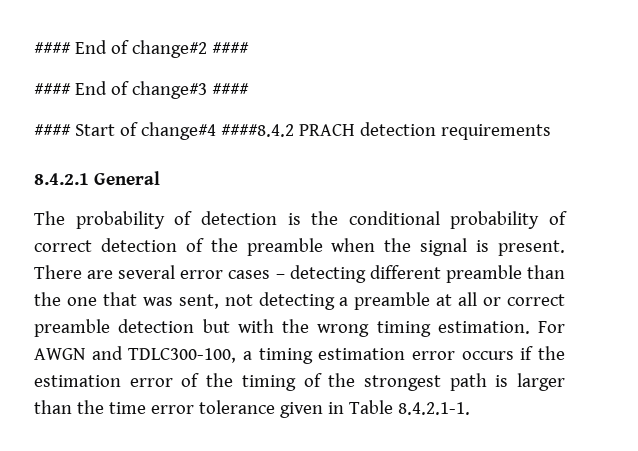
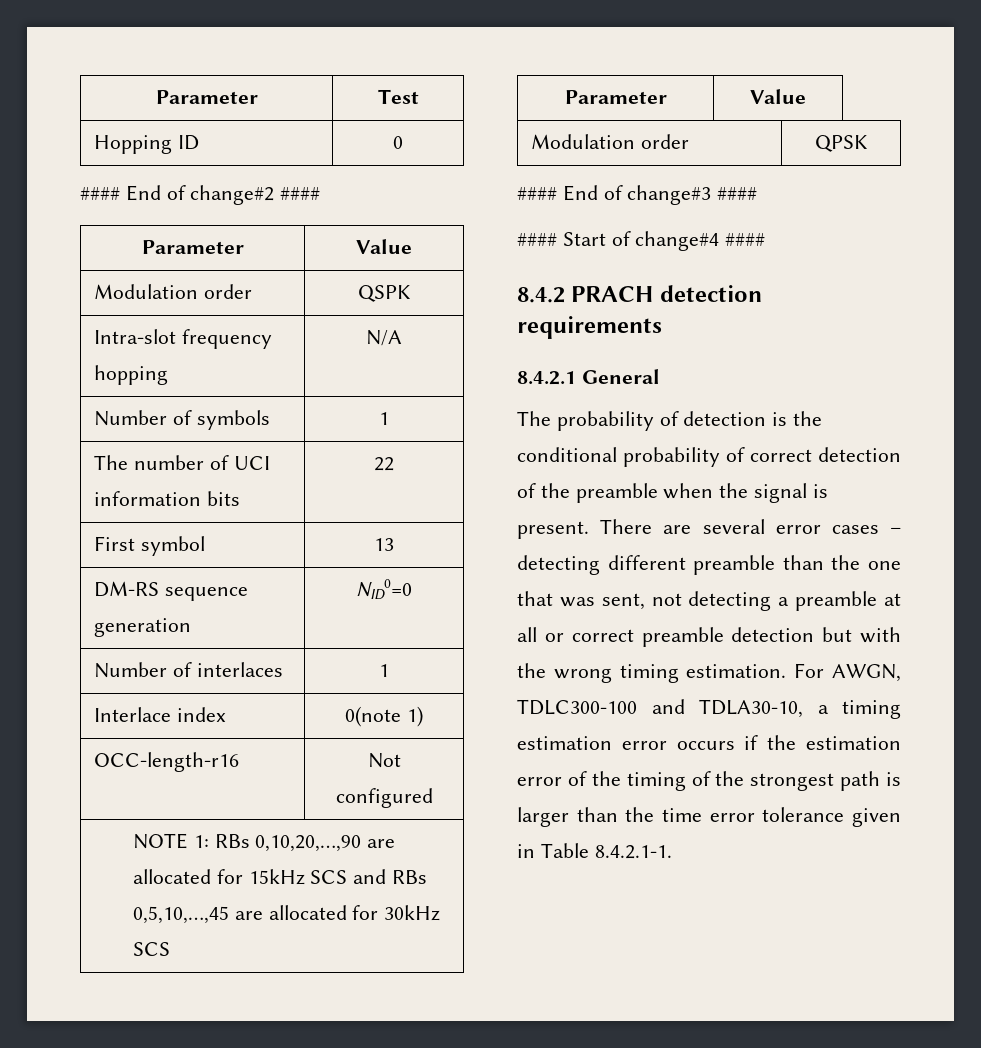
(34, 48) none -> [155,90,258,104] [377,89,419,104] [94,135,200,154] [393,136,403,149] Parameter | Test // Hopping ID | 0 //
(249, 48) none -> [141,240,244,254] [356,239,412,254] [94,284,253,299] [357,285,411,302] [94,329,273,349] [94,365,169,385] [366,330,402,346] [94,410,270,430] [379,412,389,425] [94,455,270,470] [94,491,241,506] [374,457,394,471] [94,536,206,556] [374,538,394,551] [94,581,249,601] [94,618,192,637] [356,579,412,600] [94,662,283,678] [379,664,389,677] [94,707,227,722] [345,706,423,727] [94,752,240,772] [367,753,401,768] [335,788,433,808] [133,833,396,852] [133,869,428,885] [133,905,441,924] [133,942,171,956] [564,90,667,104] [750,89,806,104] [531,134,690,149] [814,135,868,152] // Parameter | Value // Modulation order | QSPK // Intra-slot frequency hopping | N/A // Number of symbols | 1 // The number of UCI information bits | 22 // First symbol | 13 // DM-RS sequence generation | NID0=0 // Number of interlaces | 1 // Interlace index | 0(note 1) // OCC-length-r16 | Not configured // NOTE 1: RBs 0,10,20,…,90 are allocated for 15kHz SCS and RBs 0,5,10,…,45 are allocated for 30kHz SCS // Parameter | Value // Modulation order | QPSK
[220,124,294,137] ####8.4.2 -> [725,233,766,246] [517,287,565,303] #### // 8.4.2
[34,346,237,363] AWGN and TDLC300-100, -> [832,664,901,682] [517,699,803,718] AWGN, TDLC300-100 and TDLA30-10,

